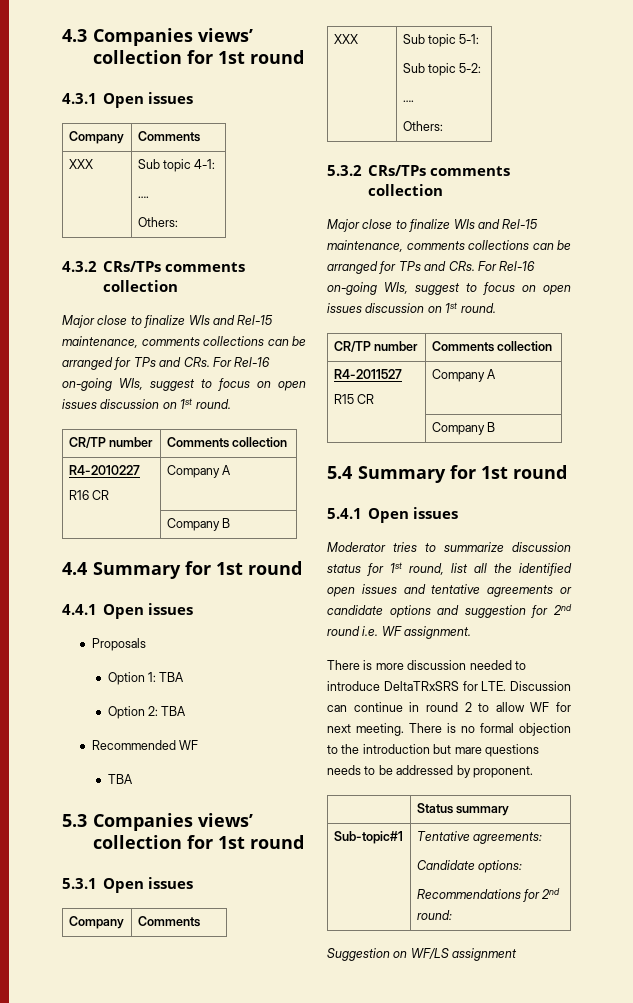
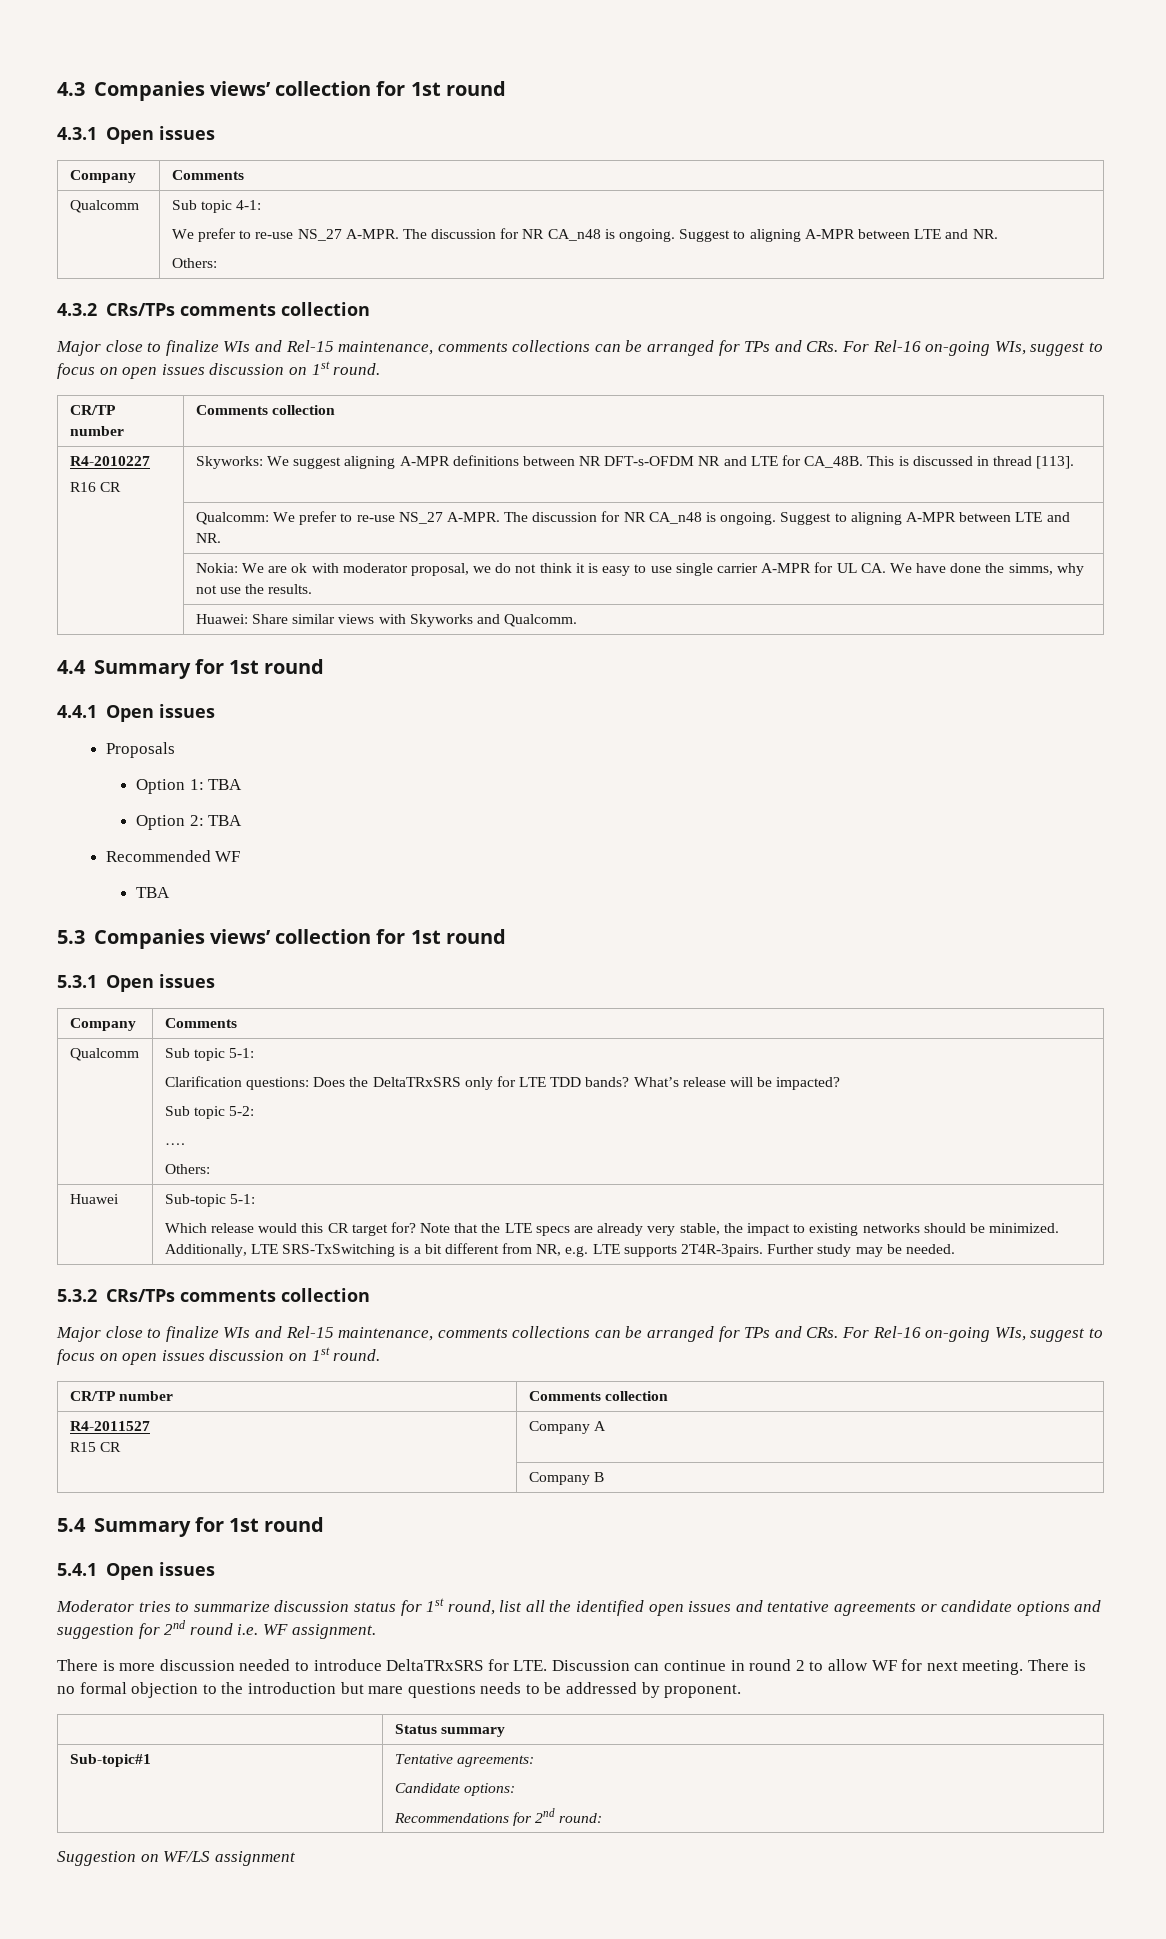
[68,159,93,169] XXX -> [69,200,139,213] Qualcomm
[137,196,149,198] …. -> [171,228,998,242] We prefer to re-use NS_27 A-MPR. The discussion for NR CA_n48 is ongoing. Suggest to aligning A-MPR between LTE and NR.
[166,465,231,478] [166,518,230,531] Company A // | Company B -> [195,455,1075,469] [195,511,1070,525] [195,533,221,543] [195,562,1084,576] [195,584,313,594] [195,614,578,627] Skyworks: We suggest aligning A-MPR definitions between NR DFT-s-OFDM NR and LTE for CA_48B. This is discussed in thread [113]. // | Qualcomm: We prefer to re-use NS_27 A-MPR. The discussion for NR CA_n48 is ongoing. Suggest to aligning A-MPR between LTE and NR. // | Nokia: We are ok with moderator proposal, we do not think it is easy to use single carrier A-MPR for UL CA. We have done the simms, why not use the results. // | Huawei: Share similar views with Skyworks and Qualcomm.
[333,34,358,44] XXX -> [69,1048,139,1061] Qualcomm
(480, 39) none -> [164,1076,841,1090] // Clarification questions: Does the DeltaTRxSRS only for LTE TDD bands? What’s release will be impacted?
(443, 126) none -> [69,1194,119,1204] [164,1194,256,1207] [164,1222,1060,1236] [164,1243,955,1257] // Huawei | Sub-topic 5-1: // Which release would this CR target for? Note that the LTE specs are already very stable, the impact to existing networks should be minimized. Additionally, LTE SRS-TxSwitching is a bit different from NR, e.g. LTE supports 2T4R-3pairs. Further study may be needed.

